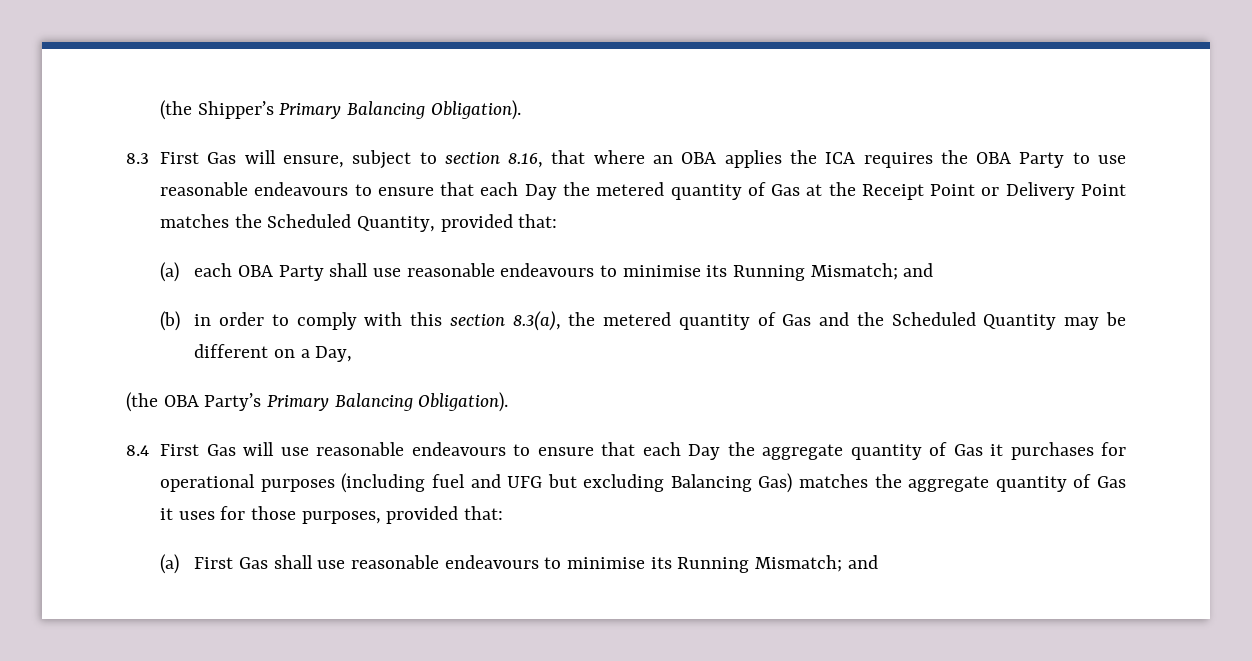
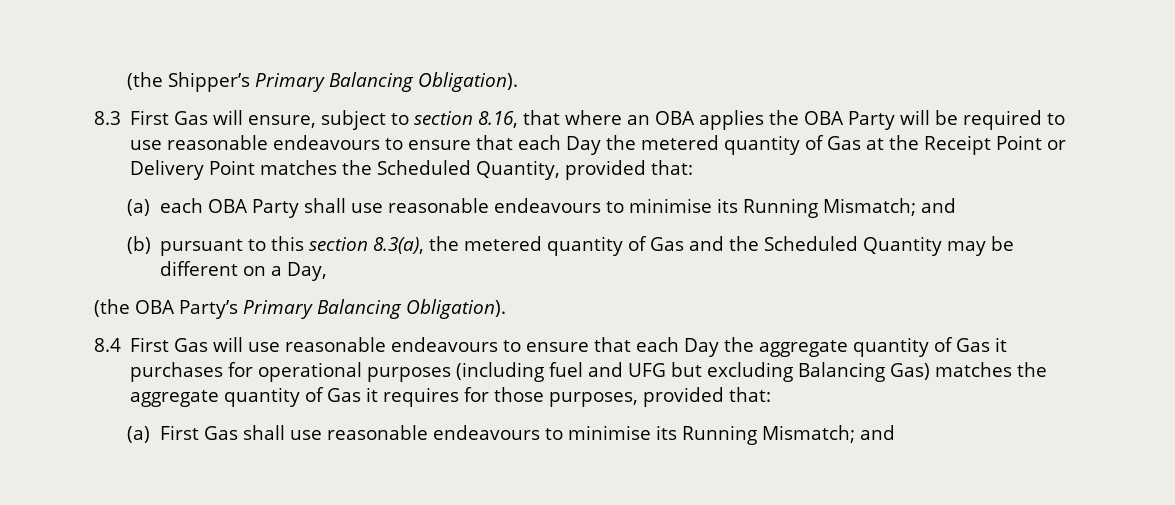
[825,150,1065,168] ICA requires the OBA Party -> [804,110,1043,130] OBA Party will be required
[194,312,403,330] in order to comply with -> [160,239,267,256] pursuant to
[178,511,215,520] uses -> [383,387,460,407] requires

